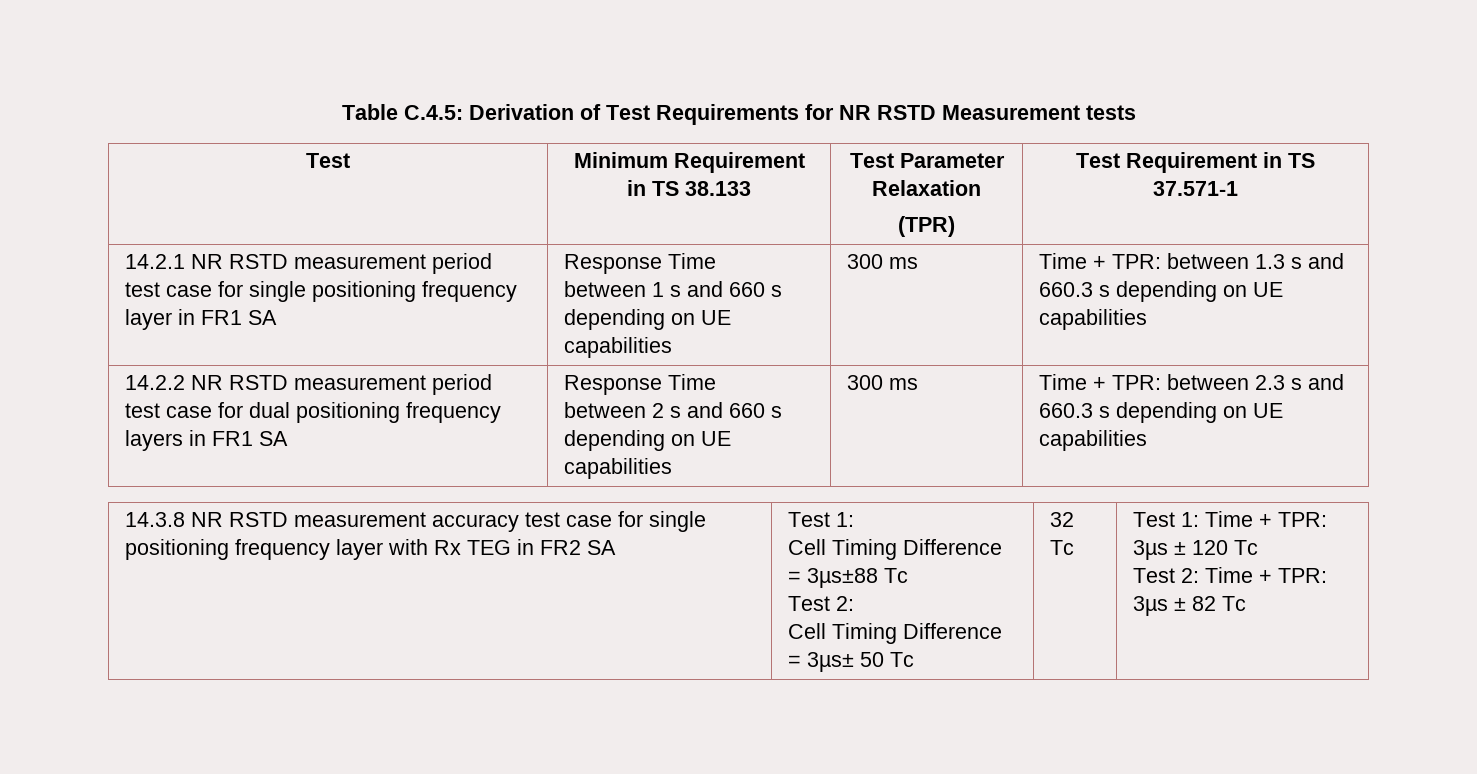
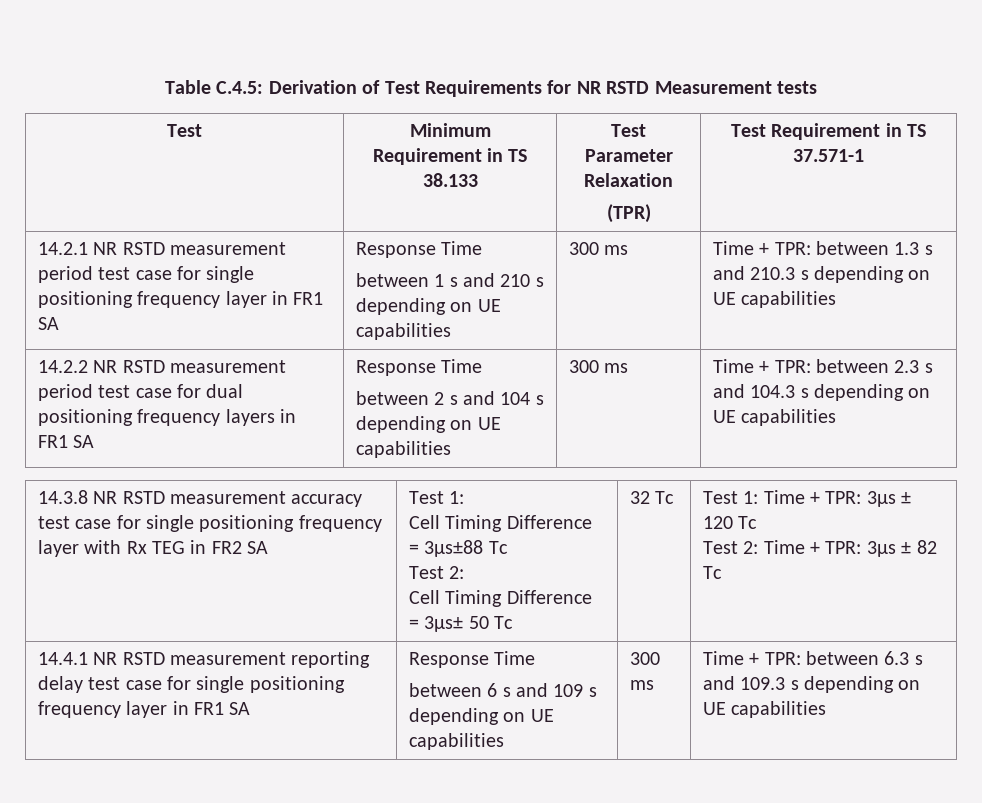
[728,282,765,297] 660 -> [500,274,531,287] 210
[1038,282,1093,297] 660.3 -> [750,267,796,280] 210.3
[728,403,765,418] 660 -> [500,392,531,405] 104
[1038,403,1093,418] 660.3 -> [750,385,796,398] 104.3
(1246, 603) none -> [37,651,371,668] [37,676,345,693] [37,701,251,718] [408,651,536,668] [408,683,597,697] [408,708,554,725] [408,733,504,750] [629,652,660,665] [629,680,654,690] [702,651,923,665] [702,676,921,693] [702,701,827,718] // 14.4.1 NR RSTD measurement reporting delay test case for single positioning frequency layer in FR1 SA | Response Time // between 6 s and 109 s depending on UE capabilities | 300 ms | Time + TPR: between 6.3 s and 109.3 s depending on UE capabilities

